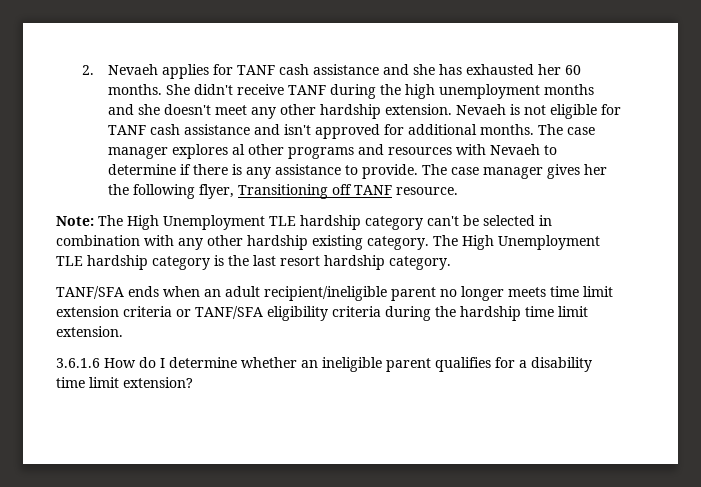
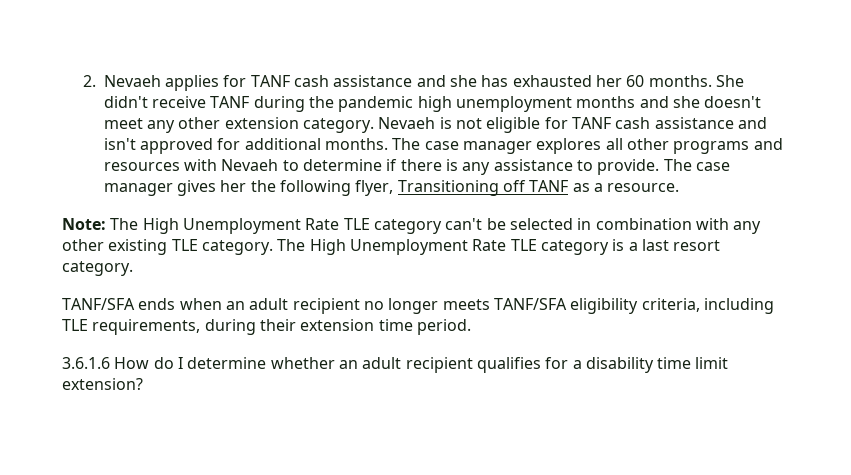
(401, 89) none -> [338,96,414,112] pandemic
[319,104,452,119] hardship extension. -> [224,117,374,133] extension category.
[231,144,245,155] al -> [605,138,623,150] all
(392, 190) none -> [572,183,603,192] as a
[269,215,361,230] TLE hardship -> [305,218,370,230] Rate TLE
[247,235,363,250] hardship existing -> [108,239,198,255] existing TLE
[56,255,148,270] TLE hardship -> [472,239,537,251] Rate TLE
[228,255,249,266] the -> [628,242,638,251] a
[324,255,385,270] hardship -> (721, 245) none
[264,286,436,301] recipient/ineligible parent -> [292,298,360,314] recipient
[550,286,613,297] [56,306,588,321] [56,326,123,337] time limit extension criteria or TANF/SFA eligibility criteria during the hardship time limit extension. -> [493,298,774,314] [62,319,471,335] TANF/SFA eligibility criteria, including TLE requirements, during their extension time period.
[322,357,431,372] ineligible parent -> [362,357,473,373] adult recipient

